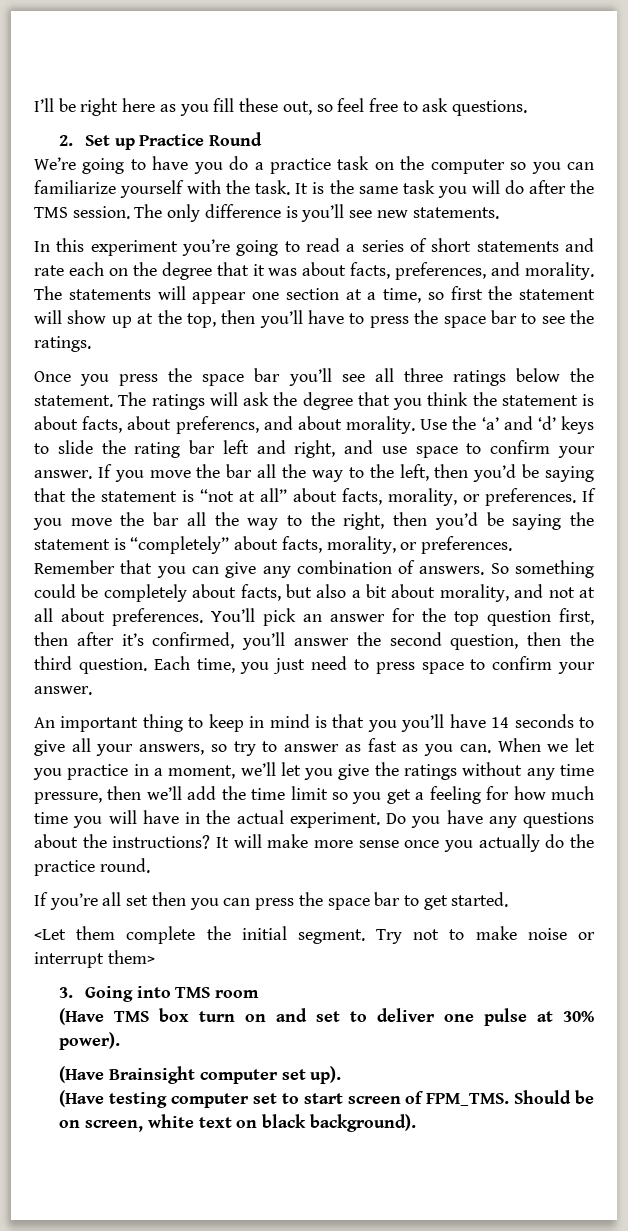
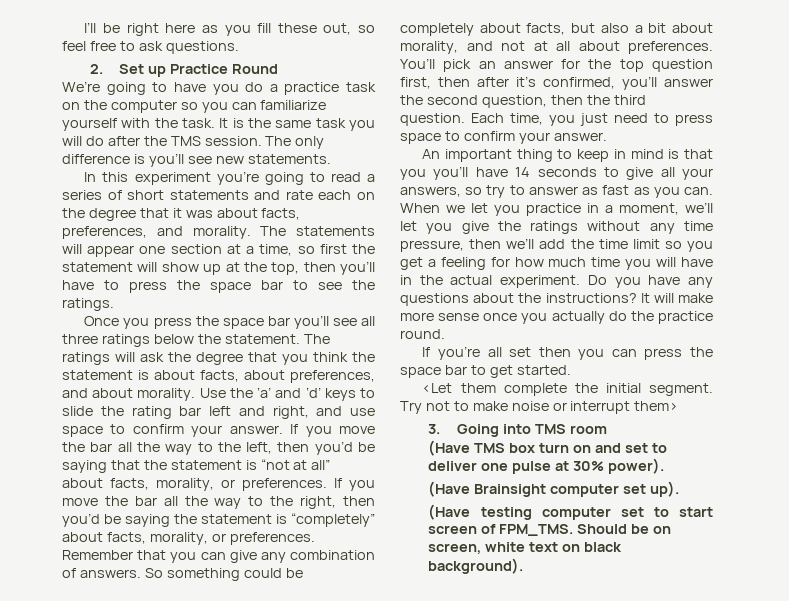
[175,416,259,434] preferencs, -> [290,370,375,383] preferences,

